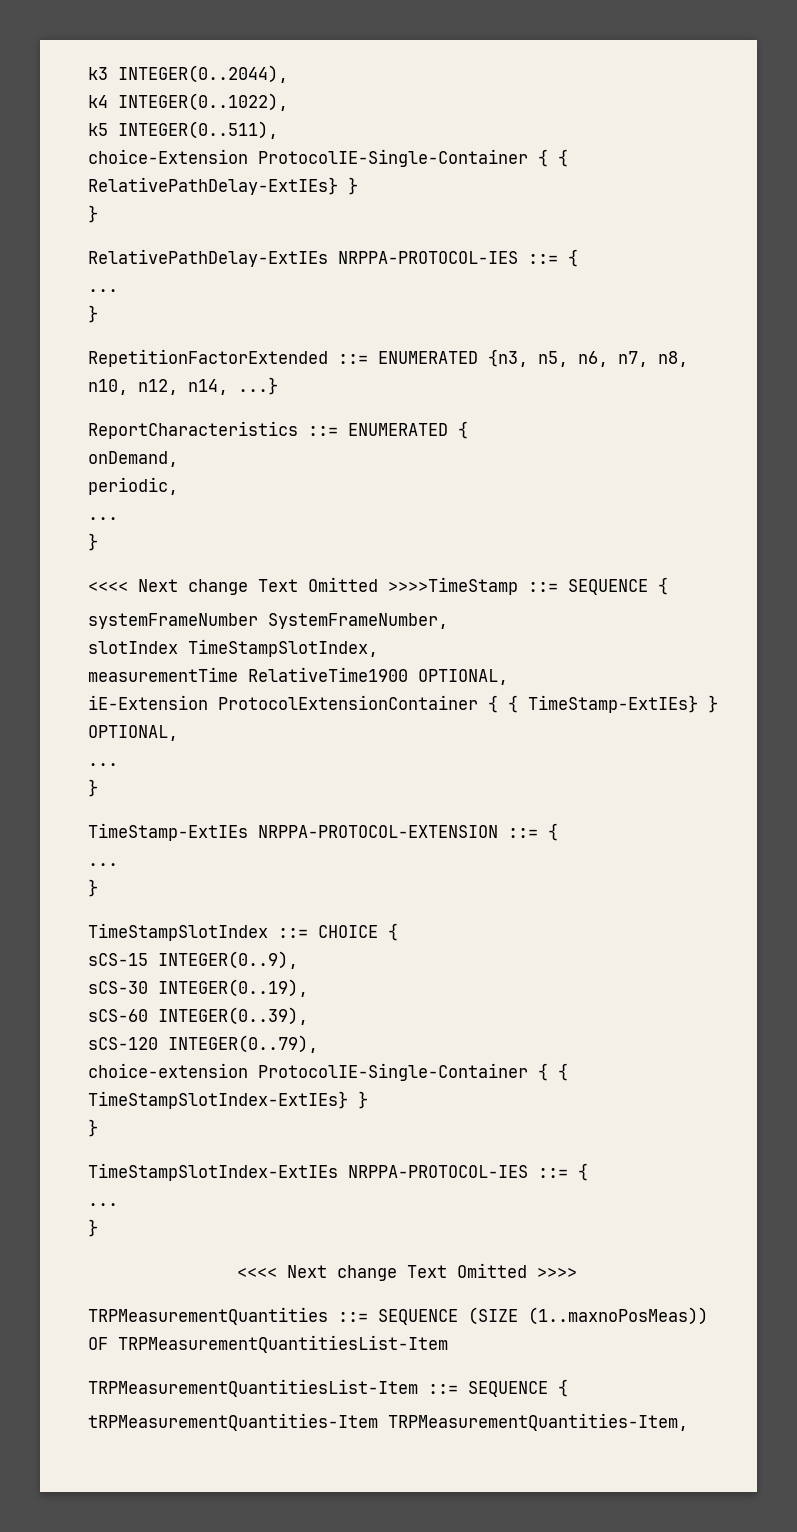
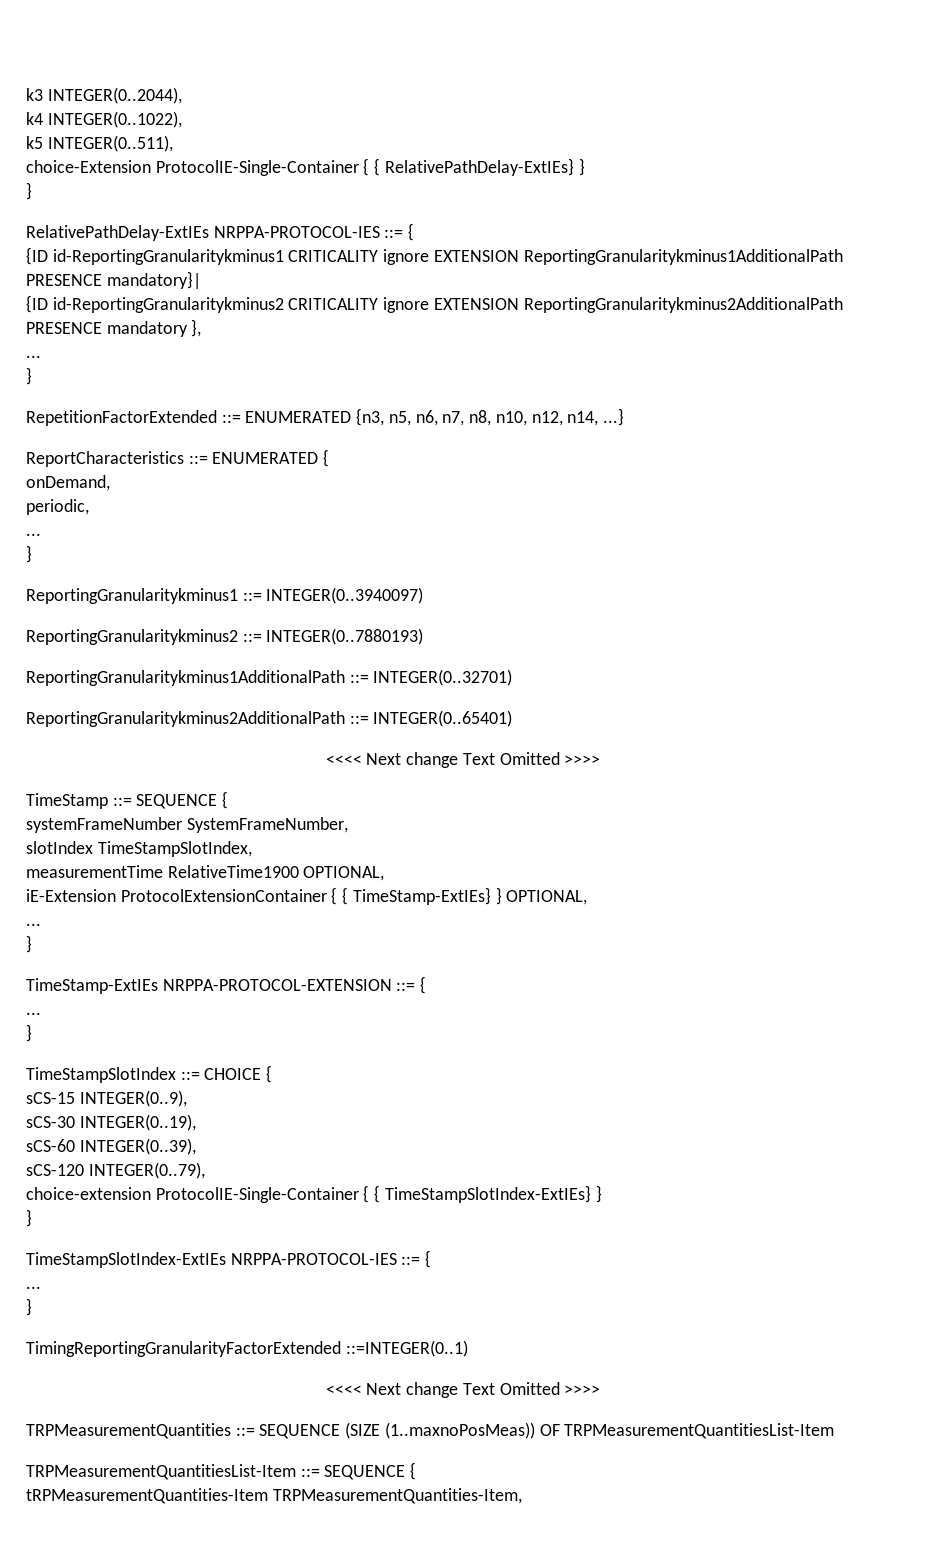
(578, 258) none -> [26,247,843,265] [26,271,201,289] [26,295,843,313] [26,319,202,337] // {ID id-ReportingGranularitykminus1 CRITICALITY ignore EXTENSION ReportingGranularitykminus1AdditionalPath PRESENCE mandatory}| // {ID id-ReportingGranularitykminus2 CRITICALITY ignore EXTENSION ReportingGranularitykminus2AdditionalPath PRESENCE mandatory },
[88,577,518,595] // <<<< Next change Text Omitted >>>>TimeStamp -> [26,587,424,604] [26,628,424,645] [26,669,513,686] [26,710,513,727] [325,752,601,768] [26,793,108,809] // ReportingGranularitykminus1 ::= INTEGER(0..3940097) // ReportingGranularitykminus2 ::= INTEGER(0..7880193) // ReportingGranularitykminus1AdditionalPath ::= INTEGER(0..32701) // ReportingGranularitykminus2AdditionalPath ::= INTEGER(0..65401) // <<<< Next change Text Omitted >>>> // TimeStamp
(98, 1228) none -> [26,1340,468,1357] // TimingReportingGranularityFactorExtended ::=INTEGER(0..1)

